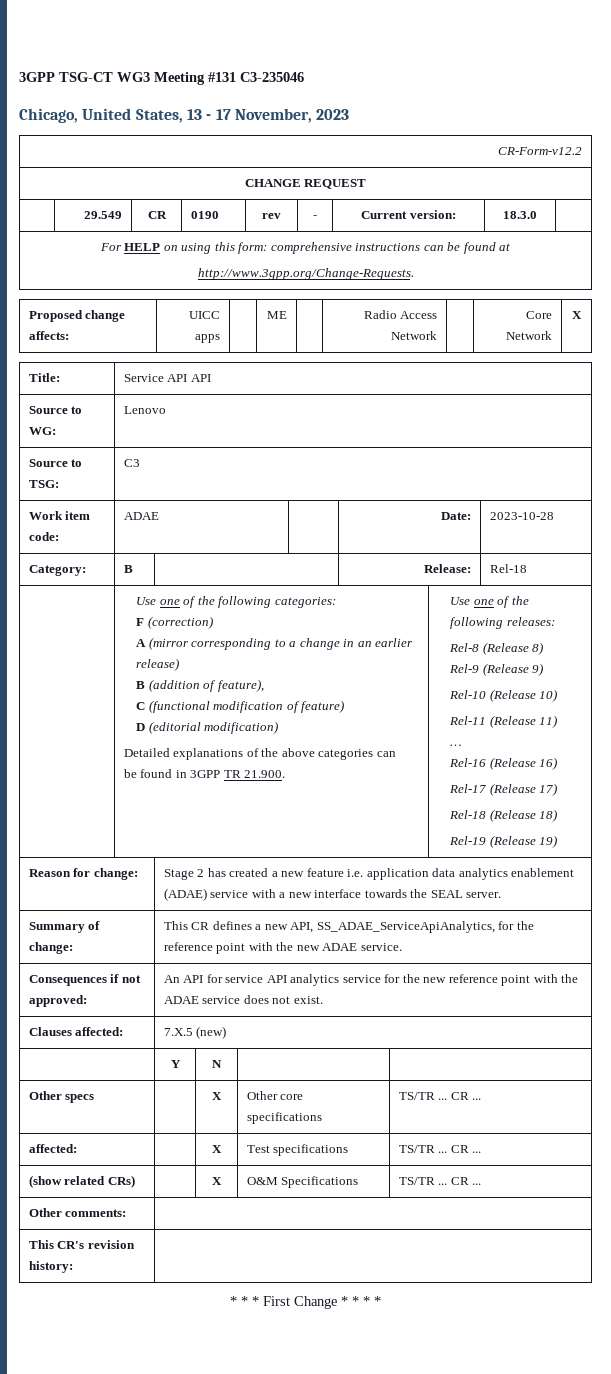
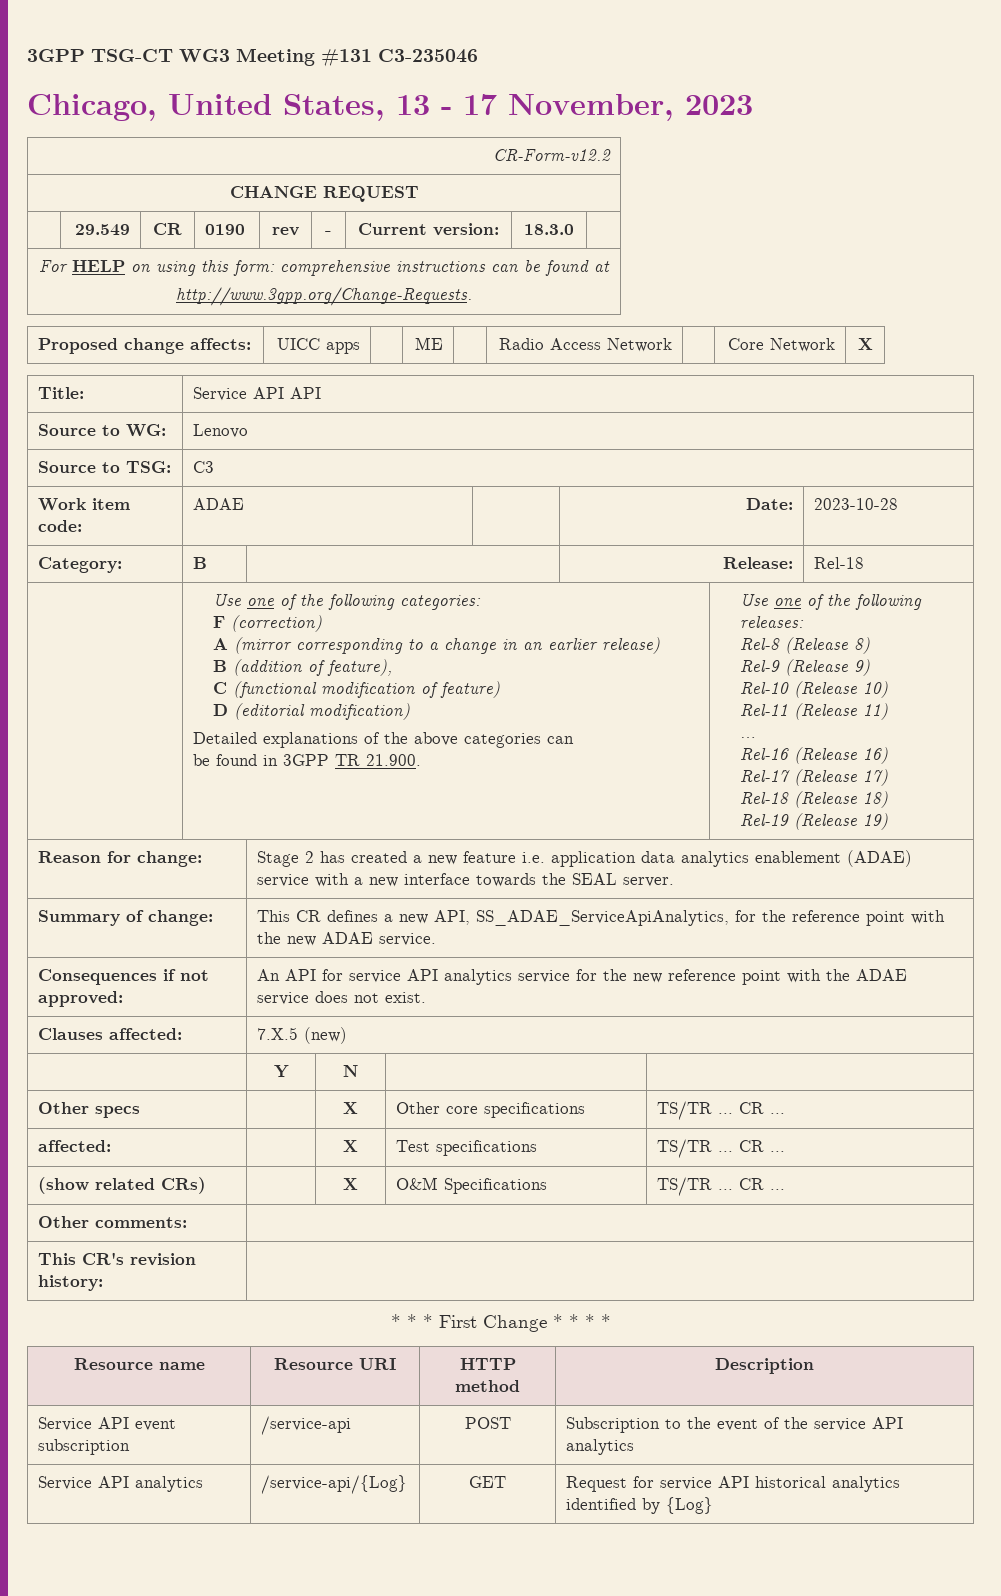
(381, 1301) none -> [73,1358,205,1370] [274,1358,396,1370] [459,1358,516,1370] [455,1380,520,1392] [715,1358,814,1374] [38,1417,177,1431] [38,1439,131,1455] [261,1416,352,1435] [464,1417,511,1429] [566,1417,904,1433] [566,1439,635,1455] [38,1476,204,1492] [261,1475,408,1494] [469,1476,506,1488] [566,1476,901,1492] [566,1497,714,1514] // Resource name | Resource URI | HTTP method | Description // Service API event subscription | /service-api | POST | Subscription to the event of the service API analytics // Service API analytics | /service-api/{Log} | GET | Request for service API historical analytics identified by {Log}

